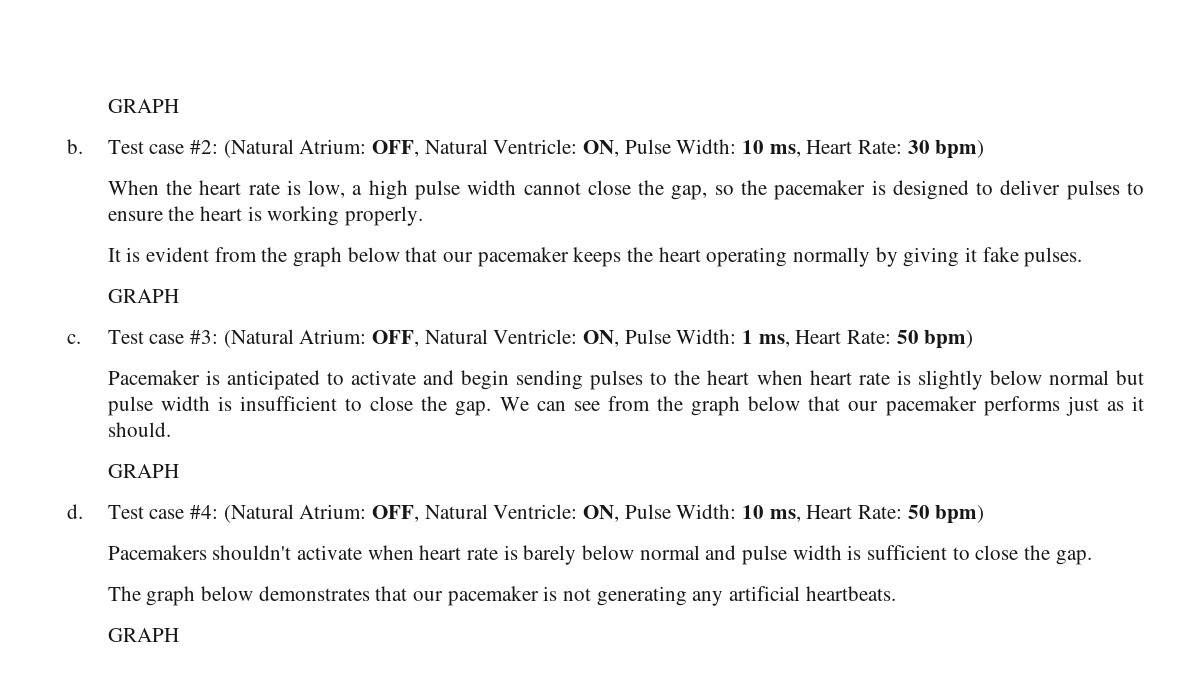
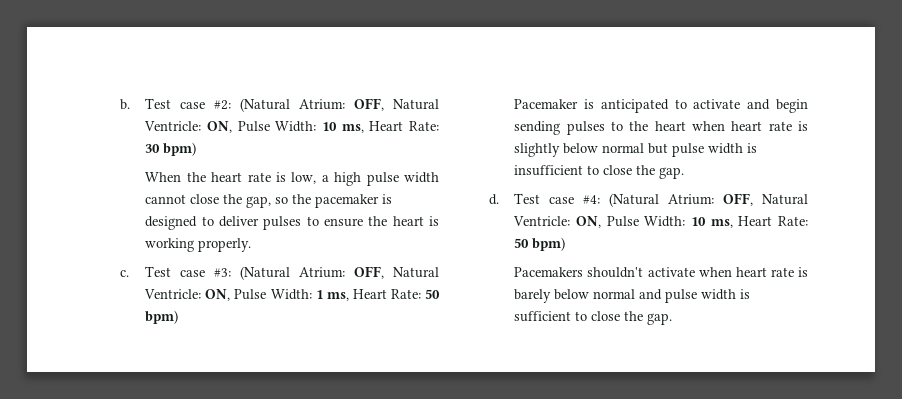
[107,99,179,113] GRAPH // -> (119, 104) none
[107,247,1083,267] [107,289,179,303] // It is evident from the graph below that our pacemaker keeps the heart operating normally by giving it fake pulses. // GRAPH -> (252, 245) none
[499,396,1144,416] [107,422,171,437] [107,464,179,478] We can see from the graph below that our pacemaker performs just as it should. // GRAPH -> (685, 173) none
[107,586,896,606] [107,628,179,642] // The graph below demonstrates that our pacemaker is not generating any artificial heartbeats. // GRAPH -> (673, 319) none

